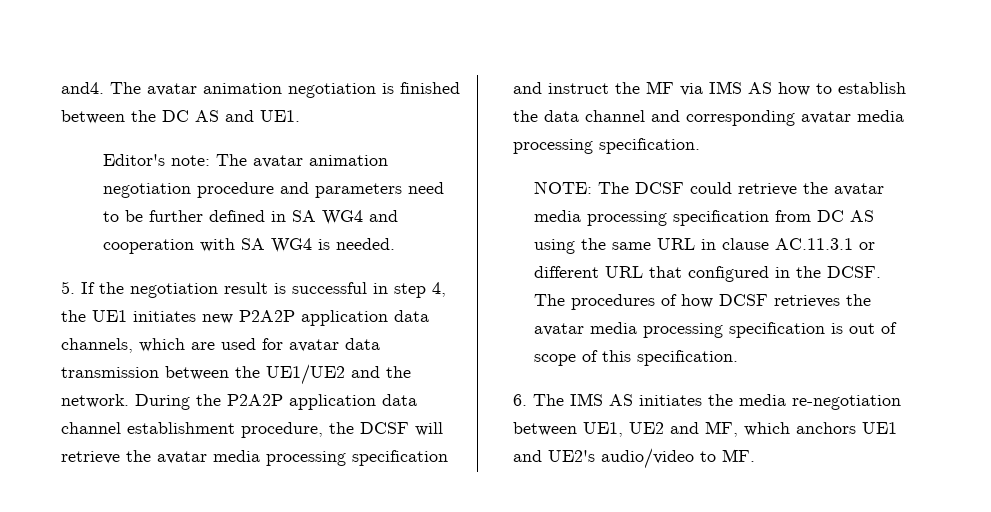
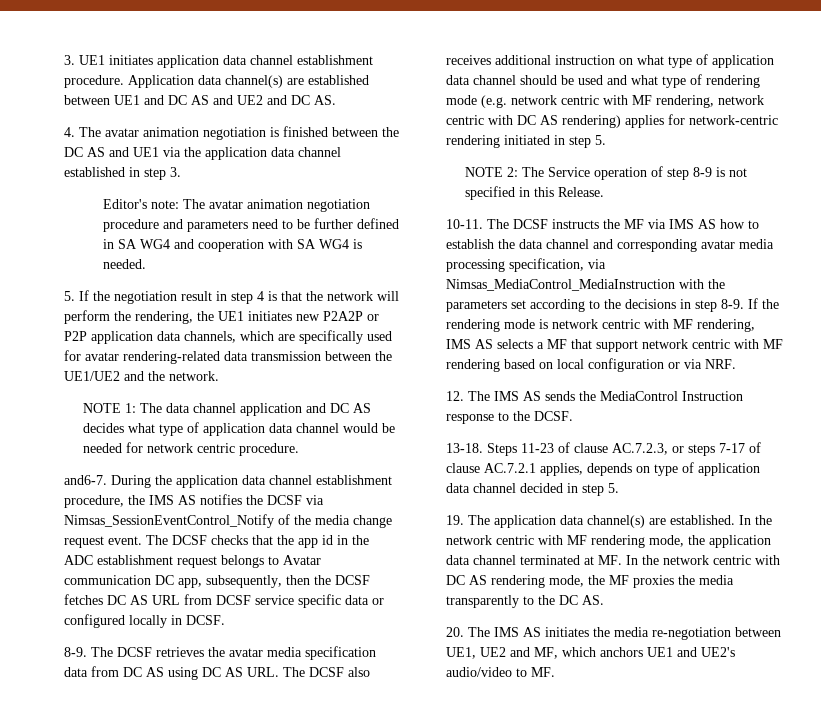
[61,82,105,94] and4. -> [64,55,374,68] [64,75,370,88] [64,95,337,105] [64,127,76,137] 3. UE1 initiates application data channel establishment procedure. Application data channel(s) are established between UE1 and DC AS and UE2 and DC AS. // 4.
[260,110,301,122] UE1. -> [133,147,342,160] [64,167,182,180] UE1 via the application data channel established in step 3.
[274,282,447,298] is successful in step 4, -> [216,291,400,304] [64,310,194,324] in step 4 is that the network will perform the rendering,
(296, 316) none -> [367,314,380,321] [64,331,88,341] or P2P
(216, 346) none -> [299,330,364,344] specifically
(340, 345) none -> [123,351,221,364] rendering-related
(130, 401) none -> [83,403,372,416] [83,422,396,436] [83,442,300,456] [64,475,108,485] // NOTE 1: The data channel application and DC AS decides what type of application data channel would be needed for network centric procedure. // and6-7.
[227,394,284,406] P2A2P -> (173, 480) none
[360,422,444,436] [61,450,449,466] [513,82,610,94] DCSF will retrieve the avatar media processing specification and instruct -> [149,494,325,505] [64,514,393,528] [64,535,370,548] [64,555,322,568] [64,575,371,588] [64,594,385,608] [64,614,226,628] [64,646,377,660] [64,666,371,680] [446,54,775,68] [446,74,761,88] [446,95,765,108] [446,114,779,128] [446,135,607,148] [465,166,748,180] [465,186,605,200] [446,219,600,229] IMS AS notifies the DCSF via Nimsas_SessionEventControl_Notify of the media change request event. The DCSF checks that the app id in the ADC establishment request belongs to Avatar communication DC app, subsequently, then the DCSF fetches DC AS URL from DCSF service specific data or configured locally in DCSF. // 8-9. The DCSF retrieves the avatar media specification data from DC AS using DC AS URL. The DCSF also receives additional instruction on what type of application data channel should be used and what type of rendering mode (e.g. network centric with MF rendering, network centric with DC AS rendering) applies for network-centric rendering initiated in step 5. // NOTE 2: The Service operation of step 8-9 is not specified in this Release. // 10-11. The DCSF instructs
[599,138,701,154] [534,181,885,196] [534,210,875,226] [534,238,876,254] [534,266,882,282] [534,294,872,310] [534,322,898,338] [534,350,739,366] [513,394,528,406] specification. // NOTE: The DCSF could retrieve the avatar media processing specification from DC AS using the same URL in clause AC.11.3.1 or different URL that configured in the DCSF. The procedures of how DCSF retrieves the avatar media processing specification is out of scope of this specification. // 6. -> [509,258,607,272] [446,279,726,291] [446,298,780,312] [446,319,756,332] [446,339,784,352] [446,358,737,372] [446,391,744,401] [446,411,574,424] [446,442,762,456] [446,462,761,476] [446,483,620,496] [446,515,773,528] [446,535,772,548] [446,555,781,565] [446,575,735,588] [446,595,605,608] [446,627,465,637] specification, via Nimsas_MediaControl_MediaInstruction with the parameters set according to the decisions in step 8-9. If the rendering mode is network centric with MF rendering, IMS AS selects a MF that support network centric with MF rendering based on local configuration or via NRF. // 12. The IMS AS sends the MediaControl Instruction response to the DCSF. // 13-18. Steps 11-23 of clause AC.7.2.3, or steps 7-17 of clause AC.7.2.1 applies, depends on type of application data channel decided in step 5. // 19. The application data channel(s) are established. In the network centric with MF rendering mode, the application data channel terminated at MF. In the network centric with DC AS rendering mode, the MF proxies the media transparently to the DC AS. // 20.

